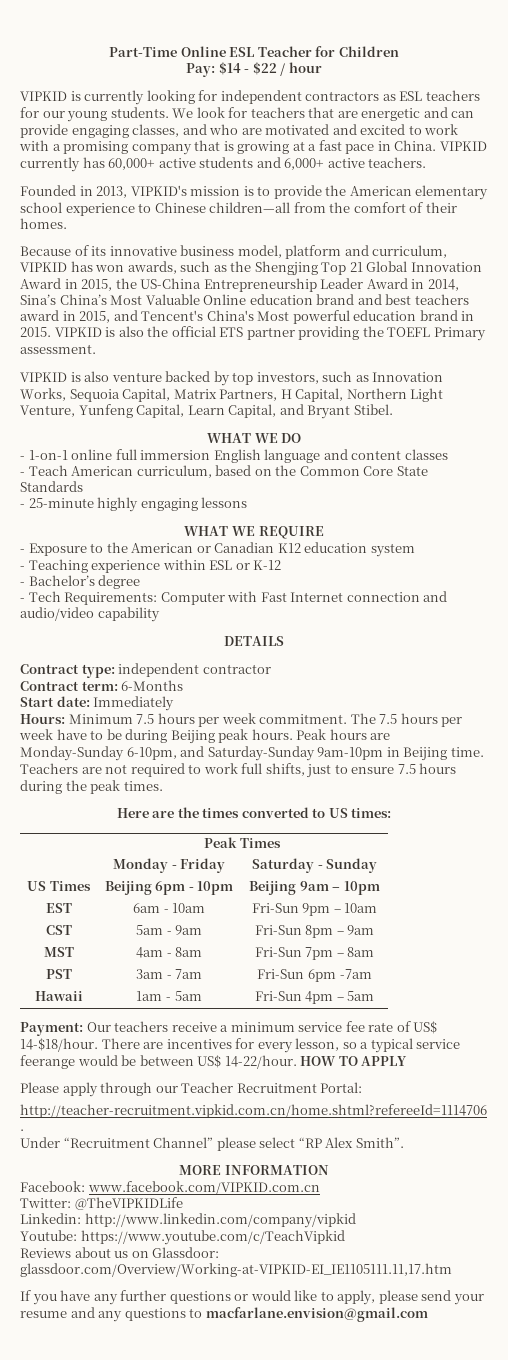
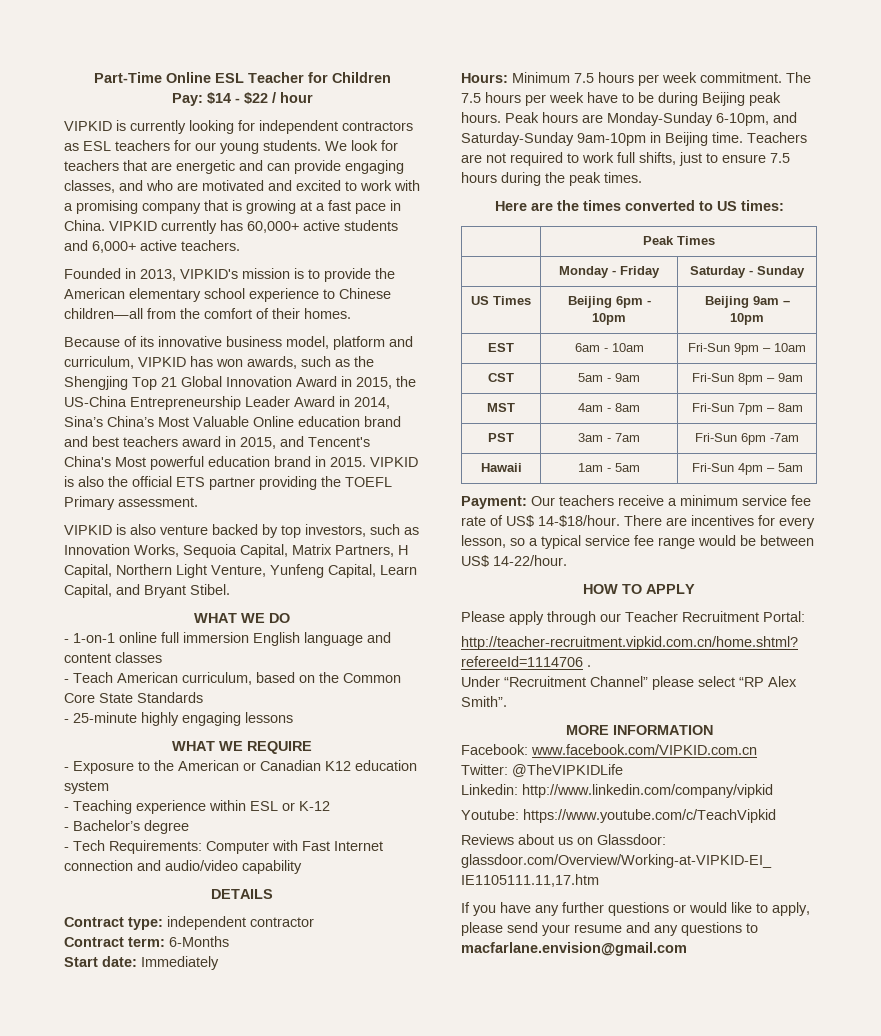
[20,1055,75,1069] feerange -> [634,535,695,549] fee range
(297, 1062) none -> (567, 560) //

